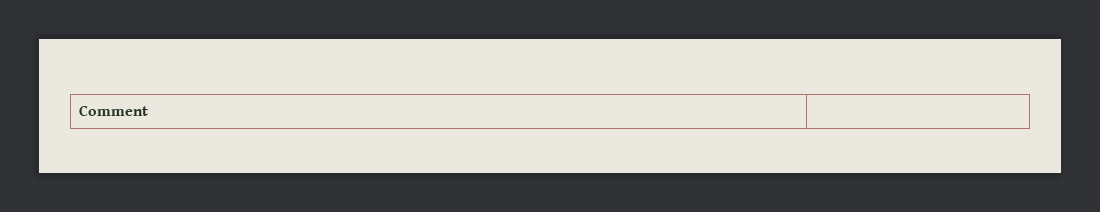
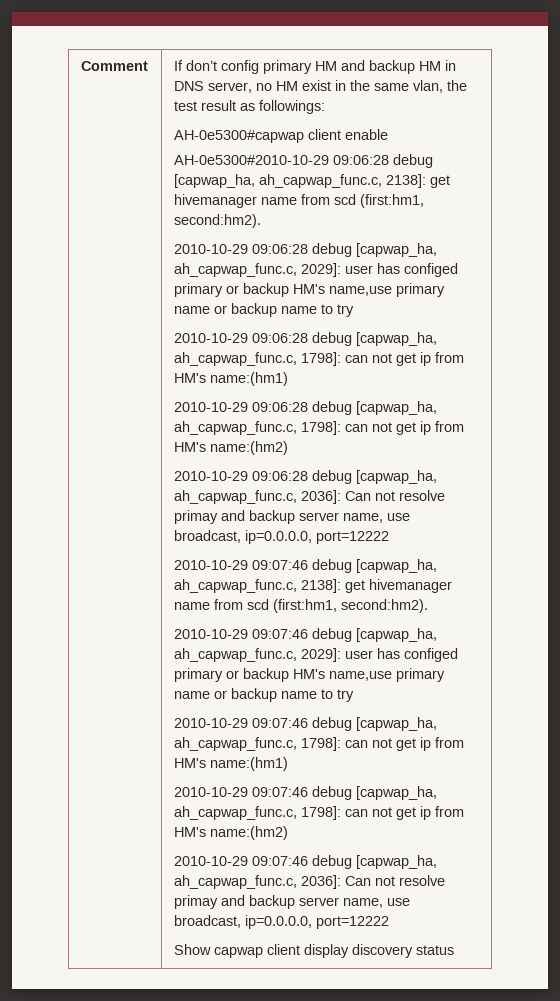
(149, 110) none -> [173,60,456,74] [173,80,467,93] [173,100,325,114] [173,129,388,143] [173,154,433,168] [173,174,450,188] [173,194,424,208] [173,214,261,228] [173,243,437,257] [173,263,458,277] [173,283,445,297] [173,303,354,317] [173,332,437,346] [173,352,464,366] [173,372,288,386] [173,401,437,415] [173,421,464,435] [173,441,288,455] [173,470,437,484] [173,490,445,504] [173,510,410,524] [173,530,389,544] [173,559,437,573] [173,579,452,593] [173,599,428,613] [173,628,437,642] [173,648,458,662] [173,668,445,682] [173,688,354,702] [173,717,437,731] [173,737,464,751] [173,757,288,771] [173,786,437,800] [173,806,464,820] [173,826,288,840] [173,855,437,869] [173,875,445,889] [173,895,410,909] [173,915,389,929] [173,944,454,958] If don’t config primary HM and backup HM in DNS server, no HM exist in the same vlan, the test result as followings: // AH-0e5300#capwap client enable // AH-0e5300#2010-10-29 09:06:28 debug [capwap_ha, ah_capwap_func.c, 2138]: get hivemanager name from scd (first:hm1, second:hm2). // 2010-10-29 09:06:28 debug [capwap_ha, ah_capwap_func.c, 2029]: user has configed primary or backup HM's name,use primary name or backup name to try // 2010-10-29 09:06:28 debug [capwap_ha, ah_capwap_func.c, 1798]: can not get ip from HM's name:(hm1) // 2010-10-29 09:06:28 debug [capwap_ha, ah_capwap_func.c, 1798]: can not get ip from HM's name:(hm2) // 2010-10-29 09:06:28 debug [capwap_ha, ah_capwap_func.c, 2036]: Can not resolve primay and backup server name, use broadcast, ip=0.0.0.0, port=12222 // 2010-10-29 09:07:46 debug [capwap_ha, ah_capwap_func.c, 2138]: get hivemanager name from scd (first:hm1, second:hm2). // 2010-10-29 09:07:46 debug [capwap_ha, ah_capwap_func.c, 2029]: user has configed primary or backup HM's name,use primary name or backup name to try // 2010-10-29 09:07:46 debug [capwap_ha, ah_capwap_func.c, 1798]: can not get ip from HM's name:(hm1) // 2010-10-29 09:07:46 debug [capwap_ha, ah_capwap_func.c, 1798]: can not get ip from HM's name:(hm2) // 2010-10-29 09:07:46 debug [capwap_ha, ah_capwap_func.c, 2036]: Can not resolve primay and backup server name, use broadcast, ip=0.0.0.0, port=12222 // Show capwap client display discovery status

